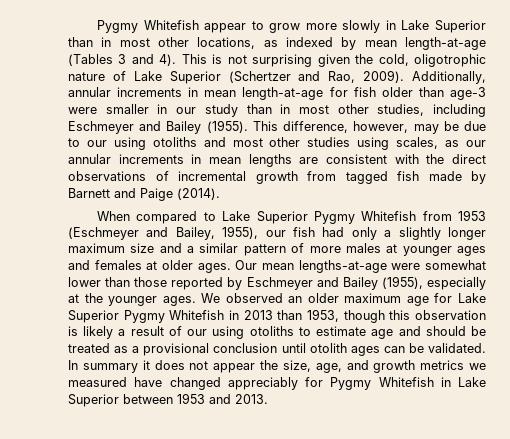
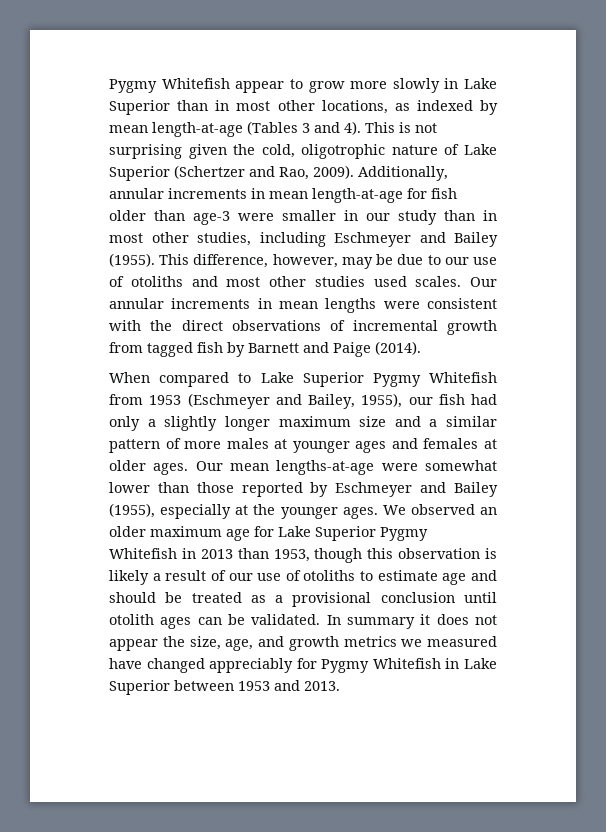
[113,137,146,150] using -> [473,257,498,265] [109,276,124,287] use of
[357,137,487,150] using scales, as our -> [373,276,497,287] used scales. Our
[299,157,319,164] are -> [383,301,420,309] were
[428,171,462,181] made -> (223, 347) none
[212,326,245,339] using -> [257,570,301,581] use of

